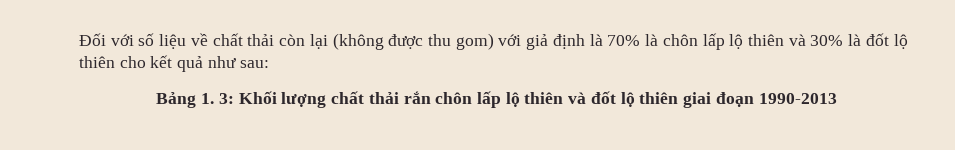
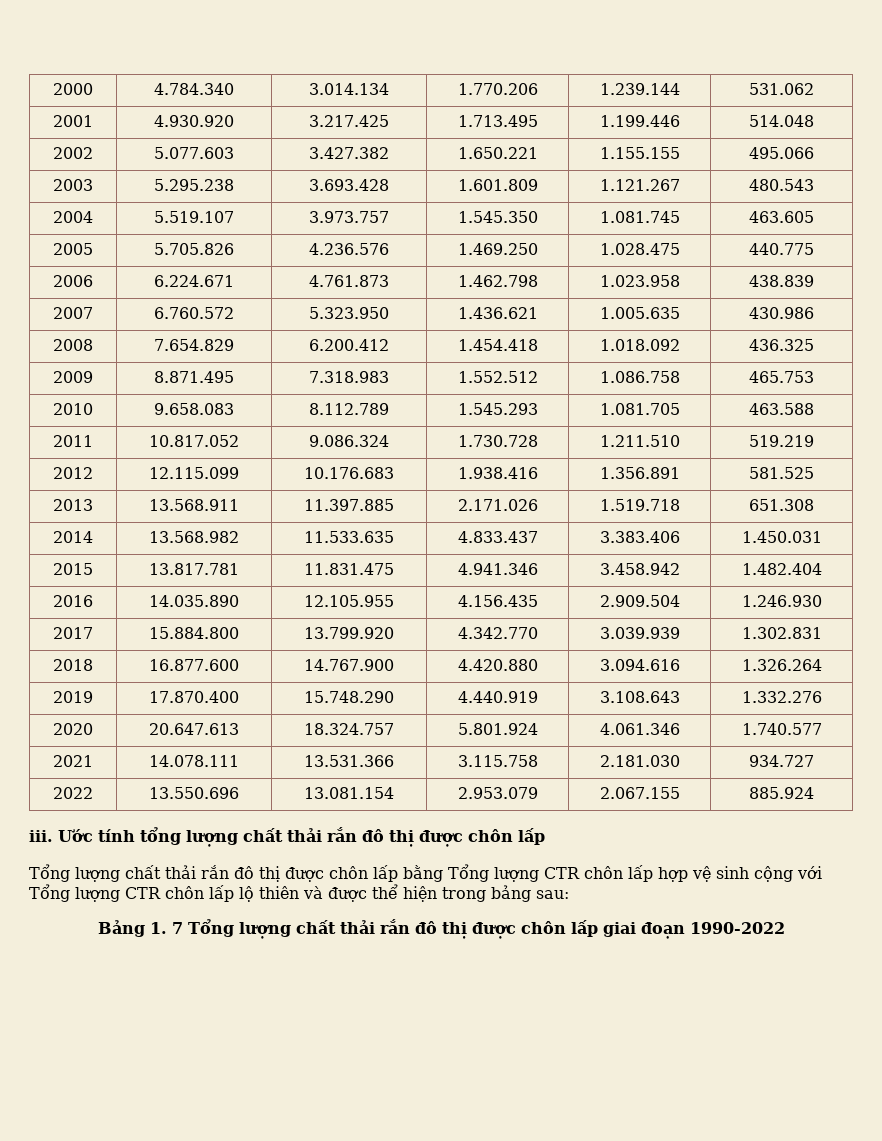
[79,33,908,50] [79,55,236,72] Đối với số liệu về chất thải còn lại (không được thu gom) với giả định là 70% là chôn lấp lộ thiên và 30% là đốt lộ thiên cho kết quả như -> [53,83,93,95] [154,83,234,95] [309,83,389,95] [457,83,538,95] [599,83,680,95] [749,83,814,95] [53,115,93,127] [154,115,234,127] [309,115,389,127] [457,115,538,127] [599,115,680,127] [749,115,814,127] [53,147,93,159] [154,147,234,159] [309,147,389,159] [457,147,538,159] [599,147,680,159] [749,147,814,159] [53,179,93,191] [154,179,234,191] [309,179,389,191] [457,179,538,191] [599,179,680,191] [749,179,814,191] [53,211,93,223] [154,211,234,223] [309,211,389,223] [457,211,538,223] [599,211,680,223] [749,211,814,223] [53,243,93,255] [154,243,234,255] [309,243,389,255] [457,243,538,255] [599,243,680,255] [749,243,814,255] [53,275,93,287] [154,275,234,287] [309,275,389,287] [457,275,538,287] [599,275,680,287] [749,275,814,287] [53,307,93,319] [154,307,234,319] [309,307,389,319] [457,307,538,319] [599,307,680,319] [749,307,814,319] [53,339,93,351] [154,339,234,351] [309,339,389,351] [457,339,538,351] [599,339,680,351] [749,339,814,351] [53,371,93,383] [154,371,234,383] [309,371,389,383] [457,371,538,383] [599,371,680,383] [749,371,814,383] [53,403,93,415] [154,403,234,415] [309,403,389,415] [457,403,538,415] [599,403,680,415] [749,403,814,415] [53,435,93,447] [149,435,239,447] [309,435,389,447] [457,435,538,447] [599,435,680,447] [749,435,814,447] [53,467,93,479] [149,467,239,479] [304,467,394,479] [457,467,538,479] [599,467,680,479] [749,467,814,479] [53,499,93,511] [149,499,239,511] [304,499,394,511] [457,499,538,511] [599,499,680,511] [749,499,814,511] [53,531,93,543] [149,531,239,543] [304,531,394,543] [457,531,538,543] [599,531,680,543] [741,531,822,543] [53,563,93,575] [149,563,239,575] [304,563,394,575] [457,563,538,575] [599,563,680,575] [741,563,822,575] [53,595,93,607] [149,595,239,607] [304,595,394,607] [457,595,538,607] [599,595,680,607] [741,595,822,607] [53,627,93,639] [149,627,239,639] [304,627,394,639] [457,627,538,639] [599,627,680,639] [741,627,822,639] [53,659,93,671] [149,659,239,671] [304,659,394,671] [457,659,538,671] [599,659,680,671] [741,659,822,671] [53,691,93,703] [149,691,239,703] [304,691,394,703] [457,691,538,703] [599,691,680,703] [741,691,822,703] [53,723,93,735] [149,723,239,735] [304,723,394,735] [457,723,538,735] [599,723,680,735] [741,723,822,735] [53,755,93,767] [149,755,239,767] [304,755,394,767] [457,755,538,767] [599,755,680,767] [749,755,814,767] [53,787,93,799] [149,787,239,799] [304,787,394,799] [457,787,538,799] [599,787,680,799] [749,787,814,799] [29,827,545,847] [29,864,822,882] [29,884,531,902] 2000 | 4.784.340 | 3.014.134 | 1.770.206 | 1.239.144 | 531.062 // 2001 | 4.930.920 | 3.217.425 | 1.713.495 | 1.199.446 | 514.048 // 2002 | 5.077.603 | 3.427.382 | 1.650.221 | 1.155.155 | 495.066 // 2003 | 5.295.238 | 3.693.428 | 1.601.809 | 1.121.267 | 480.543 // 2004 | 5.519.107 | 3.973.757 | 1.545.350 | 1.081.745 | 463.605 // 2005 | 5.705.826 | 4.236.576 | 1.469.250 | 1.028.475 | 440.775 // 2006 | 6.224.671 | 4.761.873 | 1.462.798 | 1.023.958 | 438.839 // 2007 | 6.760.572 | 5.323.950 | 1.436.621 | 1.005.635 | 430.986 // 2008 | 7.654.829 | 6.200.412 | 1.454.418 | 1.018.092 | 436.325 // 2009 | 8.871.495 | 7.318.983 | 1.552.512 | 1.086.758 | 465.753 // 2010 | 9.658.083 | 8.112.789 | 1.545.293 | 1.081.705 | 463.588 // 2011 | 10.817.052 | 9.086.324 | 1.730.728 | 1.211.510 | 519.219 // 2012 | 12.115.099 | 10.176.683 | 1.938.416 | 1.356.891 | 581.525 // 2013 | 13.568.911 | 11.397.885 | 2.171.026 | 1.519.718 | 651.308 // 2014 | 13.568.982 | 11.533.635 | 4.833.437 | 3.383.406 | 1.450.031 // 2015 | 13.817.781 | 11.831.475 | 4.941.346 | 3.458.942 | 1.482.404 // 2016 | 14.035.890 | 12.105.955 | 4.156.435 | 2.909.504 | 1.246.930 // 2017 | 15.884.800 | 13.799.920 | 4.342.770 | 3.039.939 | 1.302.831 // 2018 | 16.877.600 | 14.767.900 | 4.420.880 | 3.094.616 | 1.326.264 // 2019 | 17.870.400 | 15.748.290 | 4.440.919 | 3.108.643 | 1.332.276 // 2020 | 20.647.613 | 18.324.757 | 5.801.924 | 4.061.346 | 1.740.577 // 2021 | 14.078.111 | 13.531.366 | 3.115.758 | 2.181.030 | 934.727 // 2022 | 13.550.696 | 13.081.154 | 2.953.079 | 2.067.155 | 885.924 // iii. Ước tính tổng lượng chất thải rắn đô thị được chôn lấp // Tổng lượng chất thải rắn đô thị được chôn lấp bằng Tổng lượng CTR chôn lấp hợp vệ sinh cộng với Tổng lượng CTR chôn lấp lộ thiên và được thể hiện trong bảng
[218,91,679,108] 3: Khối lượng chất thải rắn chôn lấp lộ thiên và đốt lộ thiên -> [171,919,598,939] 7 Tổng lượng chất thải rắn đô thị được chôn lấp
[758,93,837,104] 1990-2013 -> [689,922,785,934] 1990-2022

